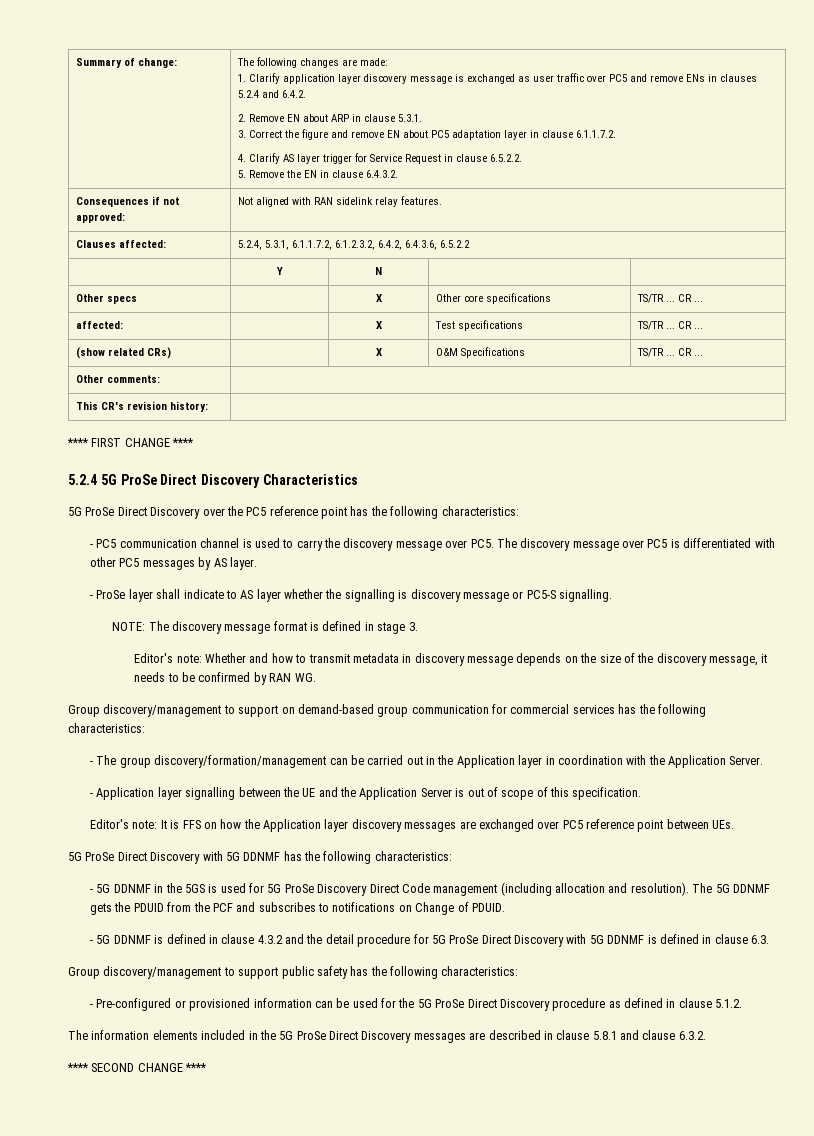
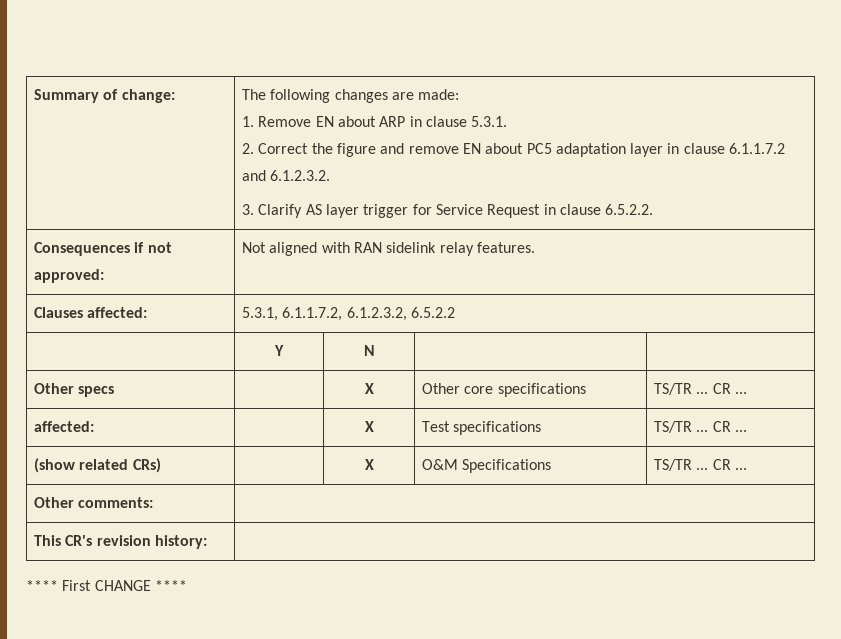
[249,73,758,84] [238,90,307,98] [238,114,247,122] Clarify application layer discovery message is exchanged as user traffic over PC5 and remove ENs in clauses 5.2.4 and 6.4.2. // 2. -> (254, 121) none
[238,130,247,138] 3. -> [241,143,254,154] 2.
[576,130,617,138] [238,154,247,162] 6.1.1.7.2. // 4. -> [729,143,786,154] [241,170,331,181] [241,204,254,215] 6.1.1.7.2 and 6.1.2.3.2. // 3.
[238,170,399,178] // 5. Remove the EN in clause 6.4.3.2. -> (654, 209) none
[238,240,263,250] 5.2.4, -> (148, 312) none
[378,240,438,250] 6.4.2, 6.4.3.6, -> (407, 314) none
[91,438,195,447] [68,474,358,488] [68,506,519,519] [90,538,775,551] [90,557,257,570] [90,589,613,602] [112,621,418,634] [134,653,768,666] [134,672,316,685] [68,704,706,717] [68,723,145,733] [90,755,764,768] [90,787,642,800] [90,819,735,832] [68,851,452,864] [90,882,770,896] [90,902,505,915] [90,934,770,947] [68,966,519,979] [90,998,743,1011] [68,1030,706,1043] [67,1063,208,1072] FIRST CHANGE **** // 5.2.4 5G ProSe Direct Discovery Characteristics // 5G ProSe Direct Discovery over the PC5 reference point has the following characteristics: // - PC5 communication channel is used to carry the discovery message over PC5. The discovery message over PC5 is differentiated with other PC5 messages by AS layer. // - ProSe layer shall indicate to AS layer whether the signalling is discovery message or PC5-S signalling. // NOTE: The discovery message format is defined in stage 3. // Editor's note: Whether and how to transmit metadata in discovery message depends on the size of the discovery message, it needs to be confirmed by RAN WG. // Group discovery/management to support on demand-based group communication for commercial services has the following characteristics: // - The group discovery/formation/management can be carried out in the Application layer in coordination with the Application Server. // - Application layer signalling between the UE and the Application Server is out of scope of this specification. // Editor's note: It is FFS on how the Application layer discovery messages are exchanged over PC5 reference point between UEs. // 5G ProSe Direct Discovery with 5G DDNMF has the following characteristics: // - 5G DDNMF in the 5GS is used for 5G ProSe Discovery Direct Code management (including allocation and resolution). The 5G DDNMF gets the PDUID from the PCF and subscribes to notifications on Change of PDUID. // - 5G DDNMF is defined in clause 4.3.2 and the detail procedure for 5G ProSe Direct Discovery with 5G DDNMF is defined in clause 6.3. // Group discovery/management to support public safety has the following characteristics: // - Pre-configured or provisioned information can be used for the 5G ProSe Direct Discovery procedure as defined in clause 5.1.2. // The information elements included in the 5G ProSe Direct Discovery messages are described in clause 5.8.1 and clause 6.3.2. // **** SECOND CHANGE **** -> [62,580,187,591] First CHANGE ****

